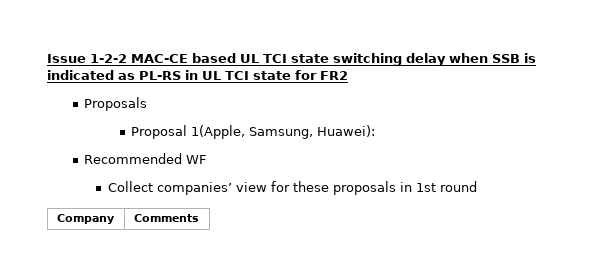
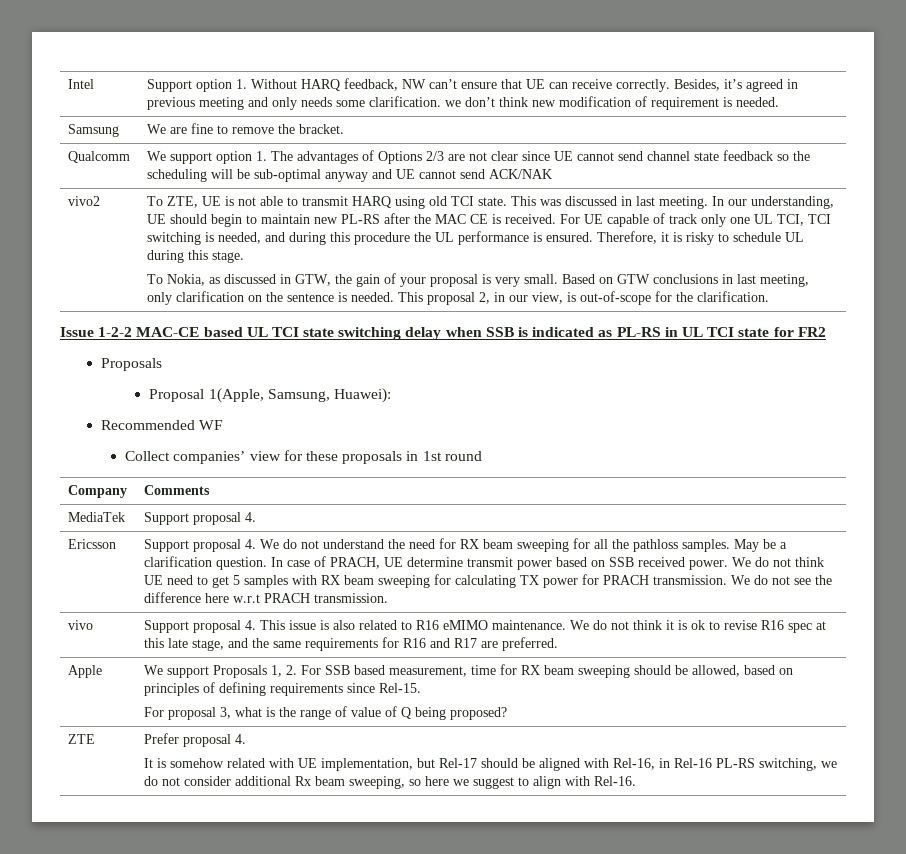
(47, 58) none -> [68,79,95,89] [147,78,799,92] [147,96,780,110] [68,124,120,137] [147,123,345,134] [68,151,131,163] [147,150,811,164] [147,169,553,182] [68,196,101,206] [147,196,835,209] [147,213,832,227] [147,231,805,245] [147,250,245,263] [147,273,810,287] [147,291,770,305] Intel | Support option 1. Without HARQ feedback, NW can’t ensure that UE can receive correctly. Besides, it’s agreed in previous meeting and only needs some clarification. we don’t think new modification of requirement is needed. // Samsung | We are fine to remove the bracket. // Qualcomm | We support option 1. The advantages of Options 2/3 are not clear since UE cannot send channel state feedback so the scheduling will be sub-optimal anyway and UE cannot send ACK/NAK // vivo2 | To ZTE, UE is not able to transmit HARQ using old TCI state. This was discussed in last meeting. In our understanding, UE should begin to maintain new PL-RS after the MAC CE is received. For UE capable of track only one UL TCI, TCI switching is needed, and during this procedure the UL performance is ensured. Therefore, it is risky to schedule UL during this stage. // To Nokia, as discussed in GTW, the gain of your proposal is very small. Based on GTW conclusions in last meeting, only clarification on the sentence is needed. This proposal 2, in our view, is out-of-scope for the clarification. //
(199, 218) none -> [68,512,126,522] [144,512,257,525] [68,539,117,549] [144,538,788,552] [144,556,825,570] [144,574,833,588] [144,592,389,603] [68,620,94,630] [144,620,827,633] [144,637,559,651] [68,665,103,678] [144,664,794,678] [144,682,422,696] [144,706,508,720] [68,734,96,744] [144,733,247,747] [144,758,838,771] [144,776,637,789] // MediaTek | Support proposal 4. // Ericsson | Support proposal 4. We do not understand the need for RX beam sweeping for all the pathloss samples. May be a clarification question. In case of PRACH, UE determine transmit power based on SSB received power. We do not think UE need to get 5 samples with RX beam sweeping for calculating TX power for PRACH transmission. We do not see the difference here w.r.t PRACH transmission. // vivo | Support proposal 4. This issue is also related to R16 eMIMO maintenance. We do not think it is ok to revise R16 spec at this late stage, and the same requirements for R16 and R17 are preferred. // Apple | We support Proposals 1, 2. For SSB based measurement, time for RX beam sweeping should be allowed, based on principles of defining requirements since Rel-15. // For proposal 3, what is the range of value of Q being proposed? // ZTE | Prefer proposal 4. // It is somehow related with UE implementation, but Rel-17 should be aligned with Rel-16, in Rel-16 PL-RS switching, we do not consider additional Rx beam sweeping, so here we suggest to align with Rel-16.

